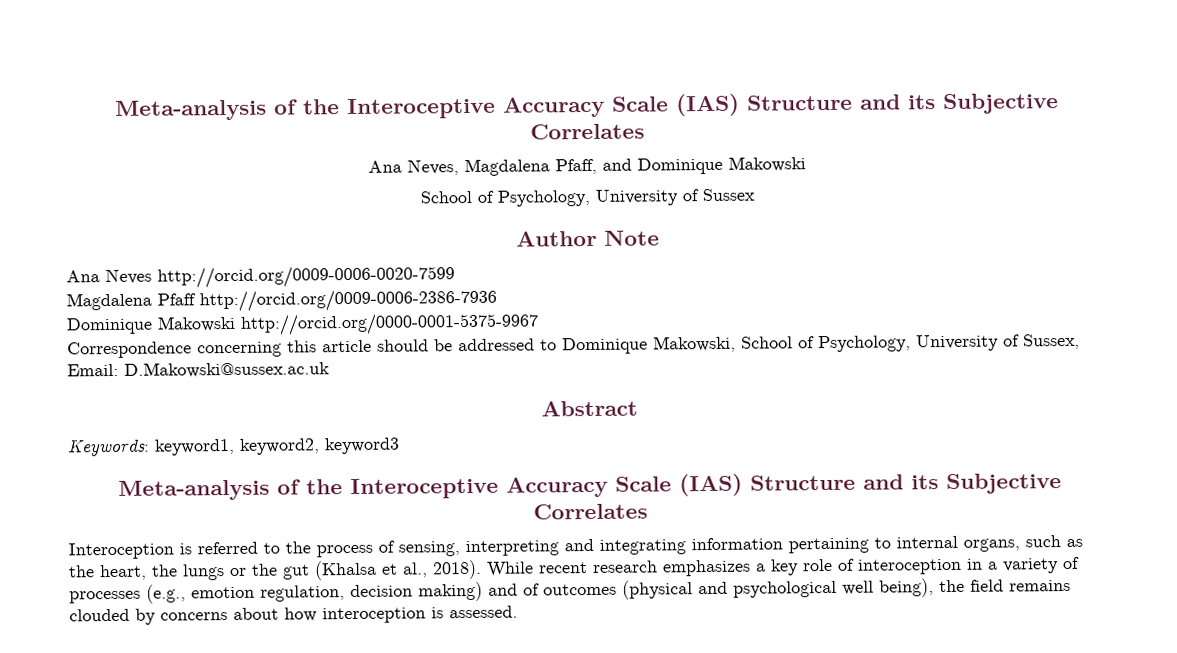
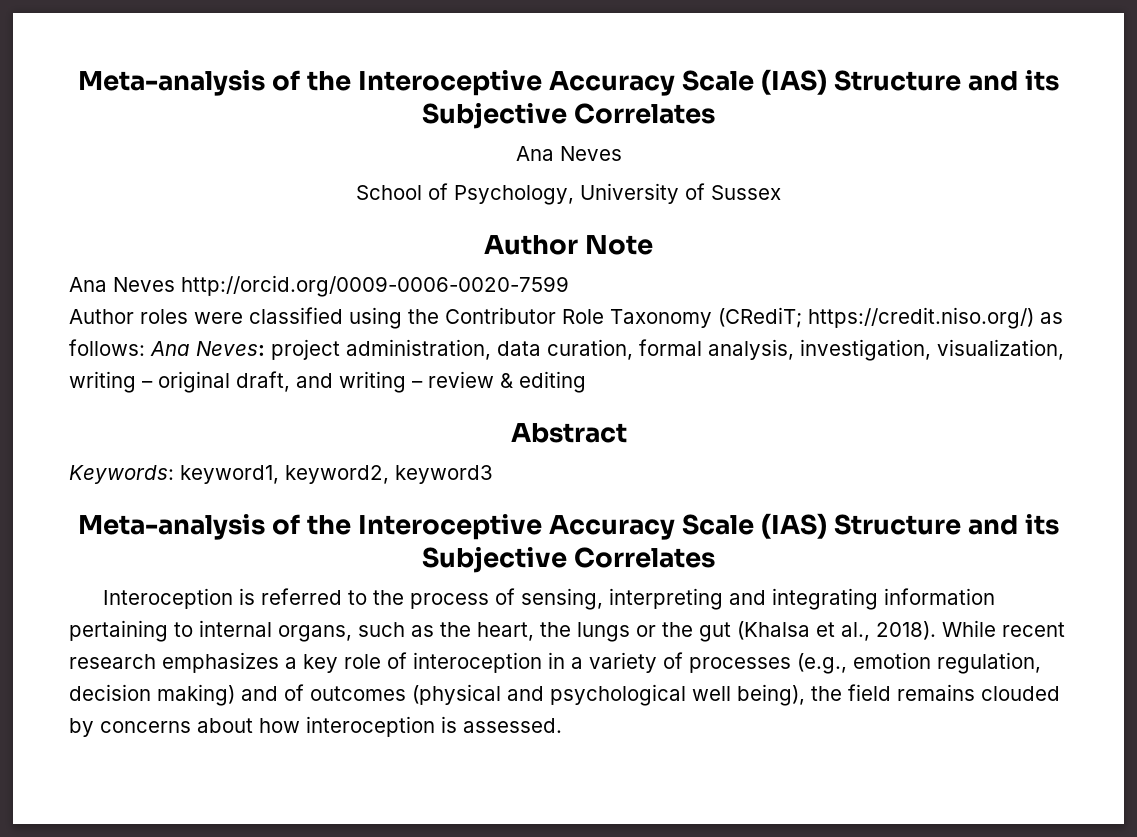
[407,156,806,177] Neves, Magdalena Pfaff, and Dominique Makowski -> [559,146,622,161] Neves
[66,288,497,313] [66,312,539,336] [67,333,1080,359] [67,361,330,378] Magdalena Pfaff http://orcid.org/0009-0006-2386-7936 // Dominique Makowski http://orcid.org/0000-0001-5375-9967 // Correspondence concerning this article should be addressed to Dominique Makowski, School of Psychology, University of Sussex, Email: D.Makowski@sussex.ac.uk -> [69,307,1063,329] [69,339,1064,361] [69,371,586,393] Author roles were classified using the Contributor Role Taxonomy (CRediT; https://credit.niso.org/) as follows: Ana Neves: project administration, data curation, formal analysis, investigation, visualization, writing – original draft, and writing – review & editing

